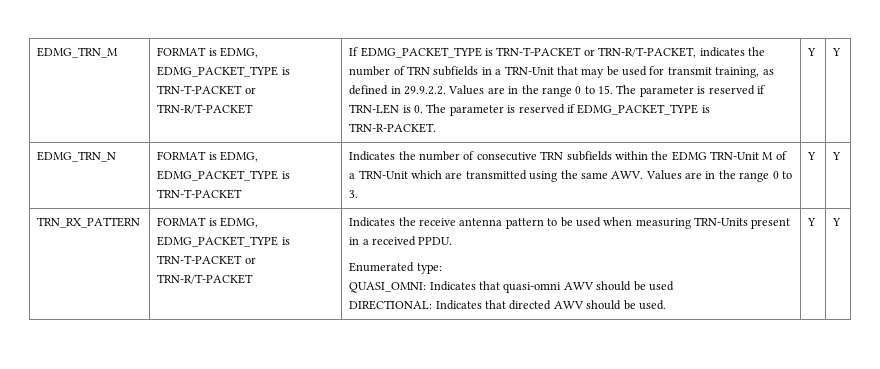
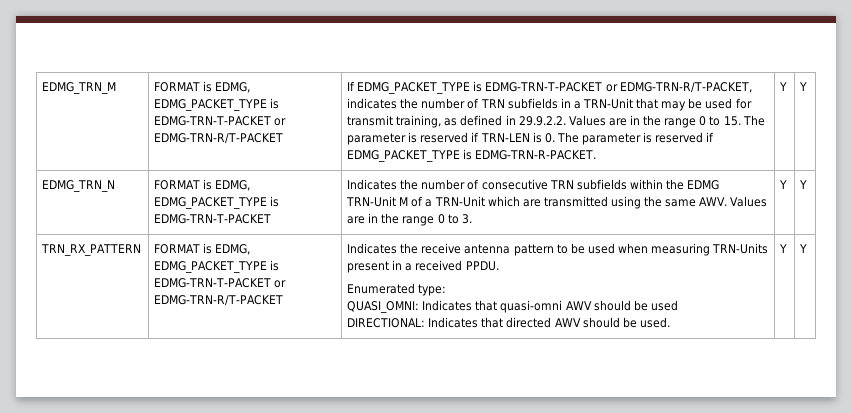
[157,85,256,95] [157,104,254,114] TRN-T-PACKET or TRN-R/T-PACKET -> [154,116,287,126] [154,133,284,144] EDMG-TRN-T-PACKET or EDMG-TRN-R/T-PACKET
[496,47,697,58] TRN-T-PACKET or TRN-R/T-PACKET, -> [485,82,752,93] EDMG-TRN-T-PACKET or EDMG-TRN-R/T-PACKET,
[349,123,437,133] TRN-R-PACKET. -> [475,150,597,160] EDMG-TRN-R-PACKET.
[157,189,243,199] TRN-T-PACKET -> [154,214,272,224] EDMG-TRN-T-PACKET
[157,255,256,265] [157,274,254,284] TRN-T-PACKET or TRN-R/T-PACKET -> [154,278,287,288] [154,295,284,306] EDMG-TRN-T-PACKET or EDMG-TRN-R/T-PACKET

